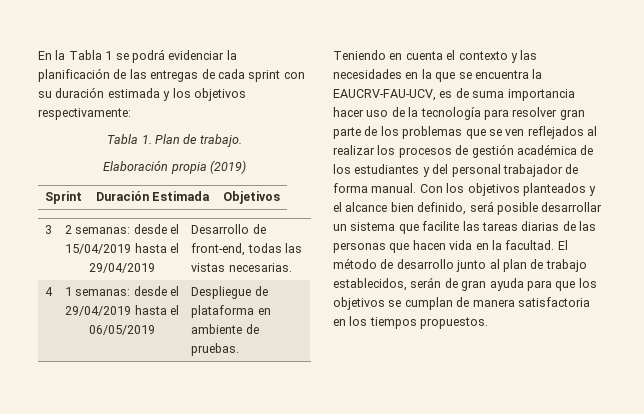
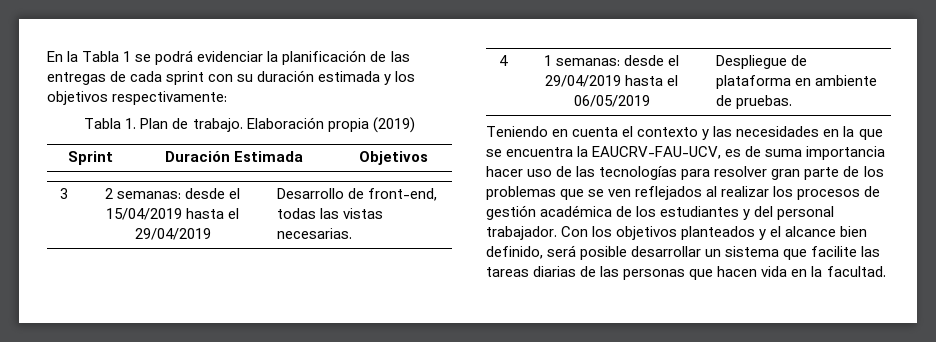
(242, 140) // -> (243, 125) none
[408,107,481,120] la tecnología -> [576,166,678,180] las tecnologías
[502,164,579,177] [333,183,417,193] trabajador de forma manual. -> [486,226,557,240] trabajador.
[557,240,568,250] [333,258,587,272] [333,277,597,291] [333,297,590,310] [333,316,489,329] El método de desarrollo junto al plan de trabajo establecidos, serán de gran ayuda para que los objetivos se cumplan de manera satisfactoria en los tiempos propuestos. -> (886, 271) none

